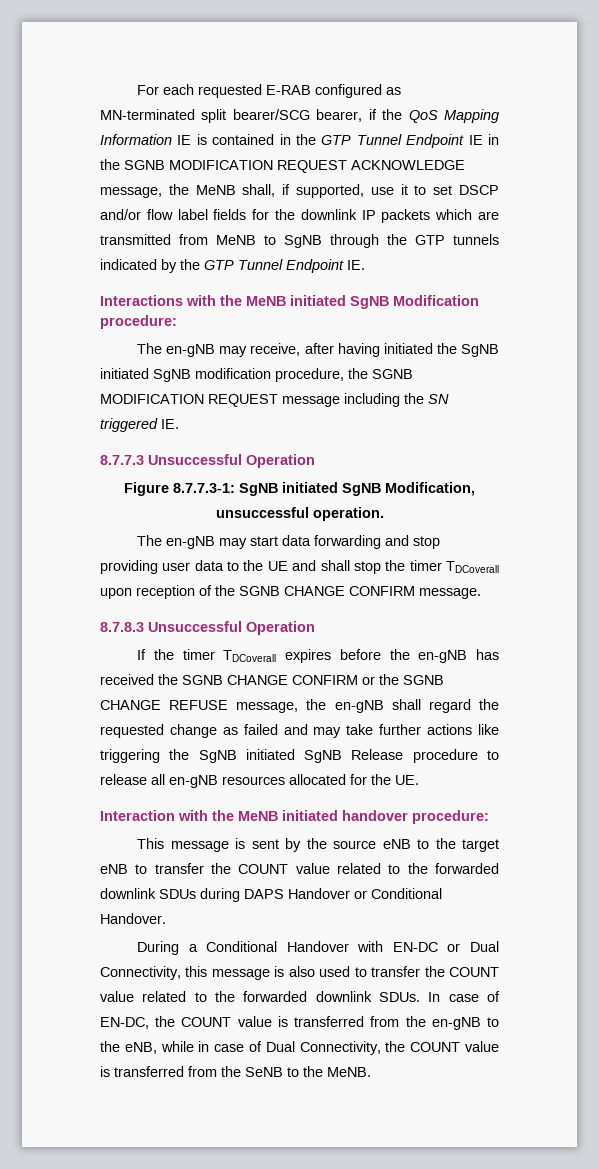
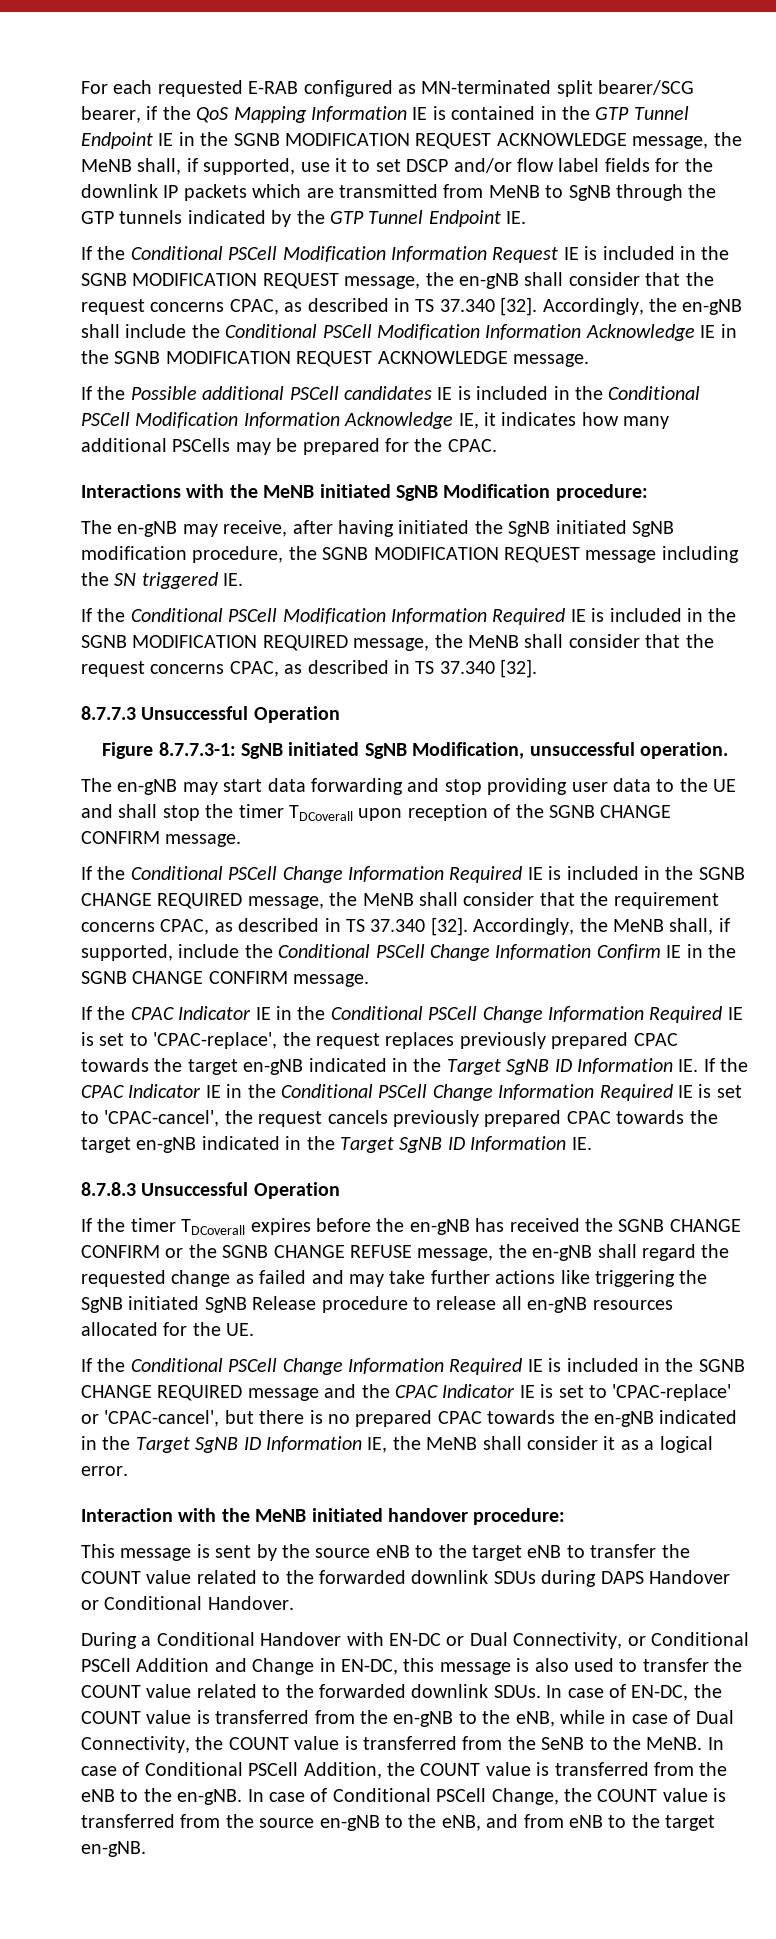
(365, 265) none -> [81,246,730,263] [81,272,714,289] [81,297,743,316] [81,324,737,341] [81,350,589,367] [81,386,701,400] [81,412,670,429] [81,438,497,455] // If the Conditional PSCell Modification Information Request IE is included in the SGNB MODIFICATION REQUEST message, the en-gNB shall consider that the request concerns CPAC, as described in TS 37.340 [32]. Accordingly, the en-gNB shall include the Conditional PSCell Modification Information Acknowledge IE in the SGNB MODIFICATION REQUEST ACKNOWLEDGE message. // If the Possible additional PSCell candidates IE is included in the Conditional PSCell Modification Information Acknowledge IE, it indicates how many additional PSCells may be prepared for the CPAC.
(179, 424) none -> [81,608,737,625] [81,634,714,651] [81,659,538,678] // If the Conditional PSCell Modification Information Required IE is included in the SGNB MODIFICATION REQUIRED message, the MeNB shall consider that the request concerns CPAC, as described in TS 37.340 [32].
(481, 593) none -> [81,866,745,883] [81,892,719,909] [81,917,730,936] [81,944,736,961] [81,971,370,987] [81,1006,743,1023] [81,1032,678,1049] [81,1058,749,1075] [81,1084,742,1101] [81,1110,718,1127] [81,1136,592,1153] // If the Conditional PSCell Change Information Required IE is included in the SGNB CHANGE REQUIRED message, the MeNB shall consider that the requirement concerns CPAC, as described in TS 37.340 [32]. Accordingly, the MeNB shall, if supported, include the Conditional PSCell Change Information Confirm IE in the SGNB CHANGE CONFIRM message. // If the CPAC Indicator IE in the Conditional PSCell Change Information Required IE is set to 'CPAC-replace', the request replaces previously prepared CPAC towards the target en-gNB indicated in the Target SgNB ID Information IE. If the CPAC Indicator IE in the Conditional PSCell Change Information Required IE is set to 'CPAC-cancel', the request cancels previously prepared CPAC towards the target en-gNB indicated in the Target SgNB ID Information IE.
(419, 780) none -> [81,1358,745,1375] [81,1384,732,1401] [81,1410,738,1427] [81,1436,713,1453] [81,1466,128,1476] // If the Conditional PSCell Change Information Required IE is included in the SGNB CHANGE REQUIRED message and the CPAC Indicator IE is set to 'CPAC-replace' or 'CPAC-cancel', but there is no prepared CPAC towards the en-gNB indicated in the Target SgNB ID Information IE, the MeNB shall consider it as a logical error.
(181, 973) none -> [627,1632,749,1646] [81,1658,398,1675] or Conditional PSCell Addition and Change in EN-DC,
(371, 1072) none -> [707,1737,724,1750] [81,1762,728,1779] [81,1788,727,1805] [81,1814,716,1831] [81,1841,146,1857] In case of Conditional PSCell Addition, the COUNT value is transferred from the eNB to the en-gNB. In case of Conditional PSCell Change, the COUNT value is transferred from the source en-gNB to the eNB, and from eNB to the target en-gNB.

